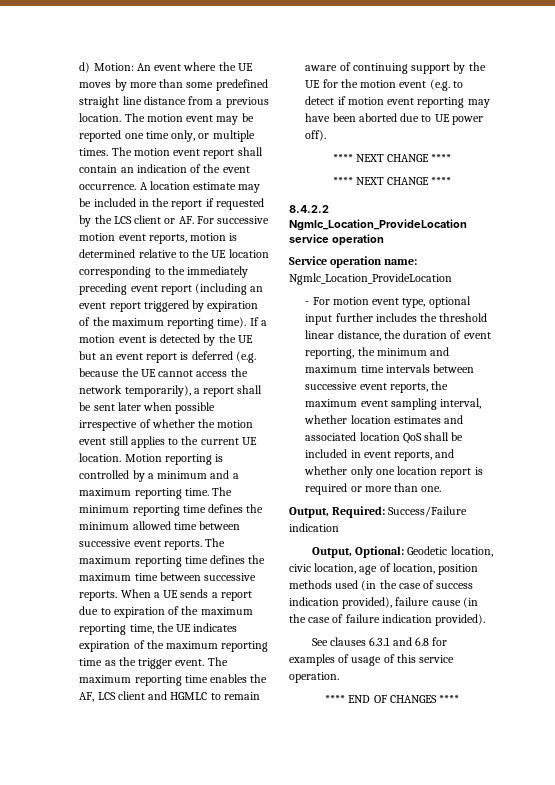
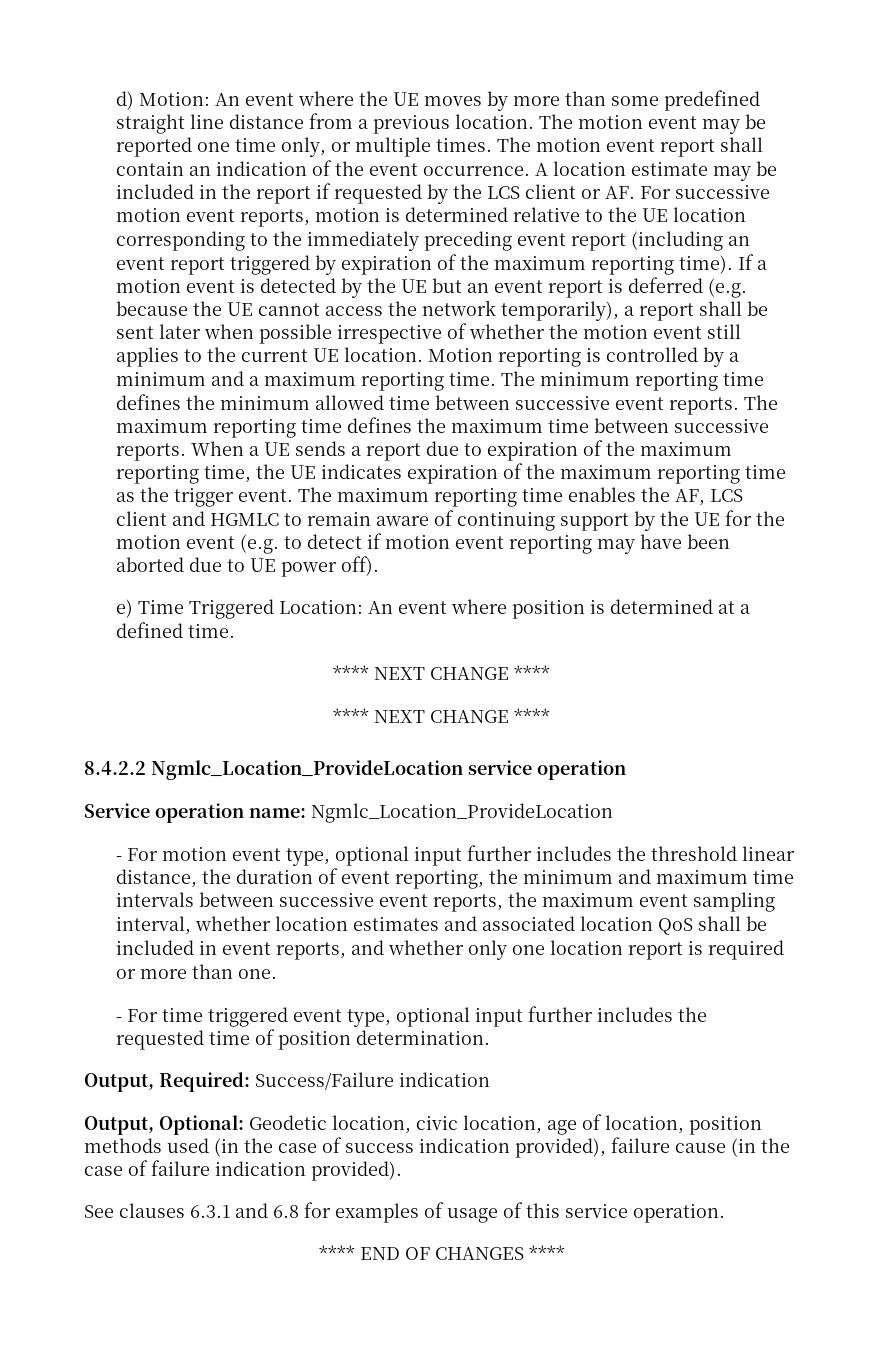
(327, 135) none -> [116,599,751,619] [116,622,236,638] // e) Time Triggered Location: An event where position is determined at a defined time.
(442, 489) none -> [116,1006,708,1027] [116,1029,491,1050] // - For time triggered event type, optional input further includes the requested time of position determination.

